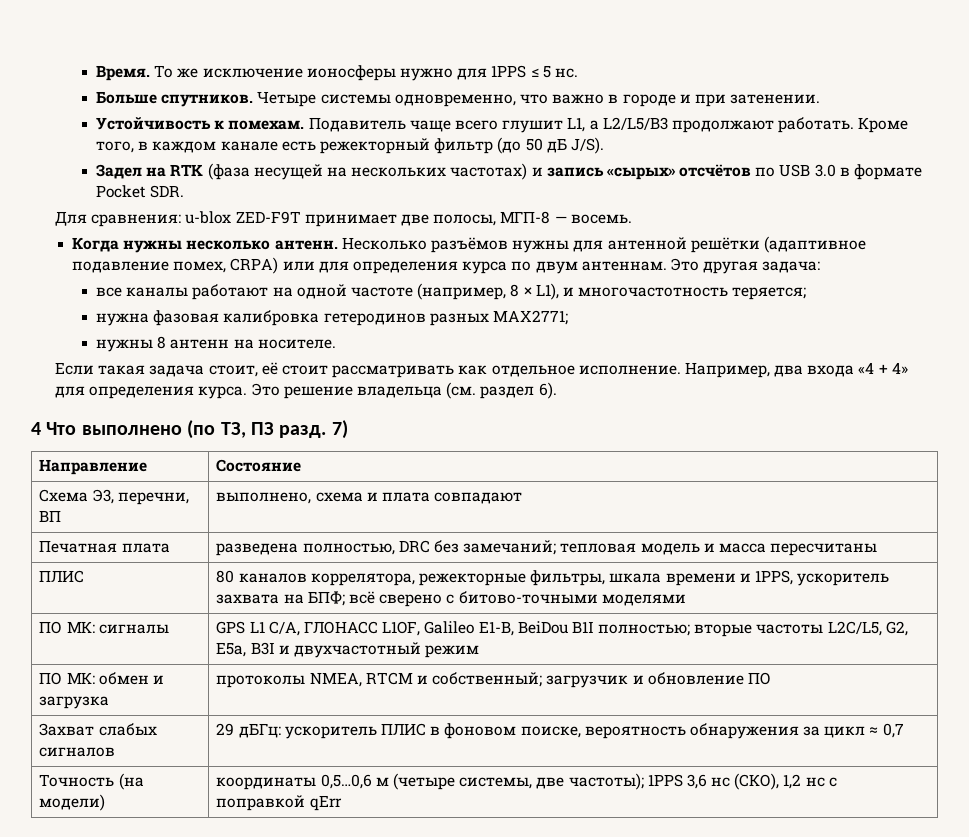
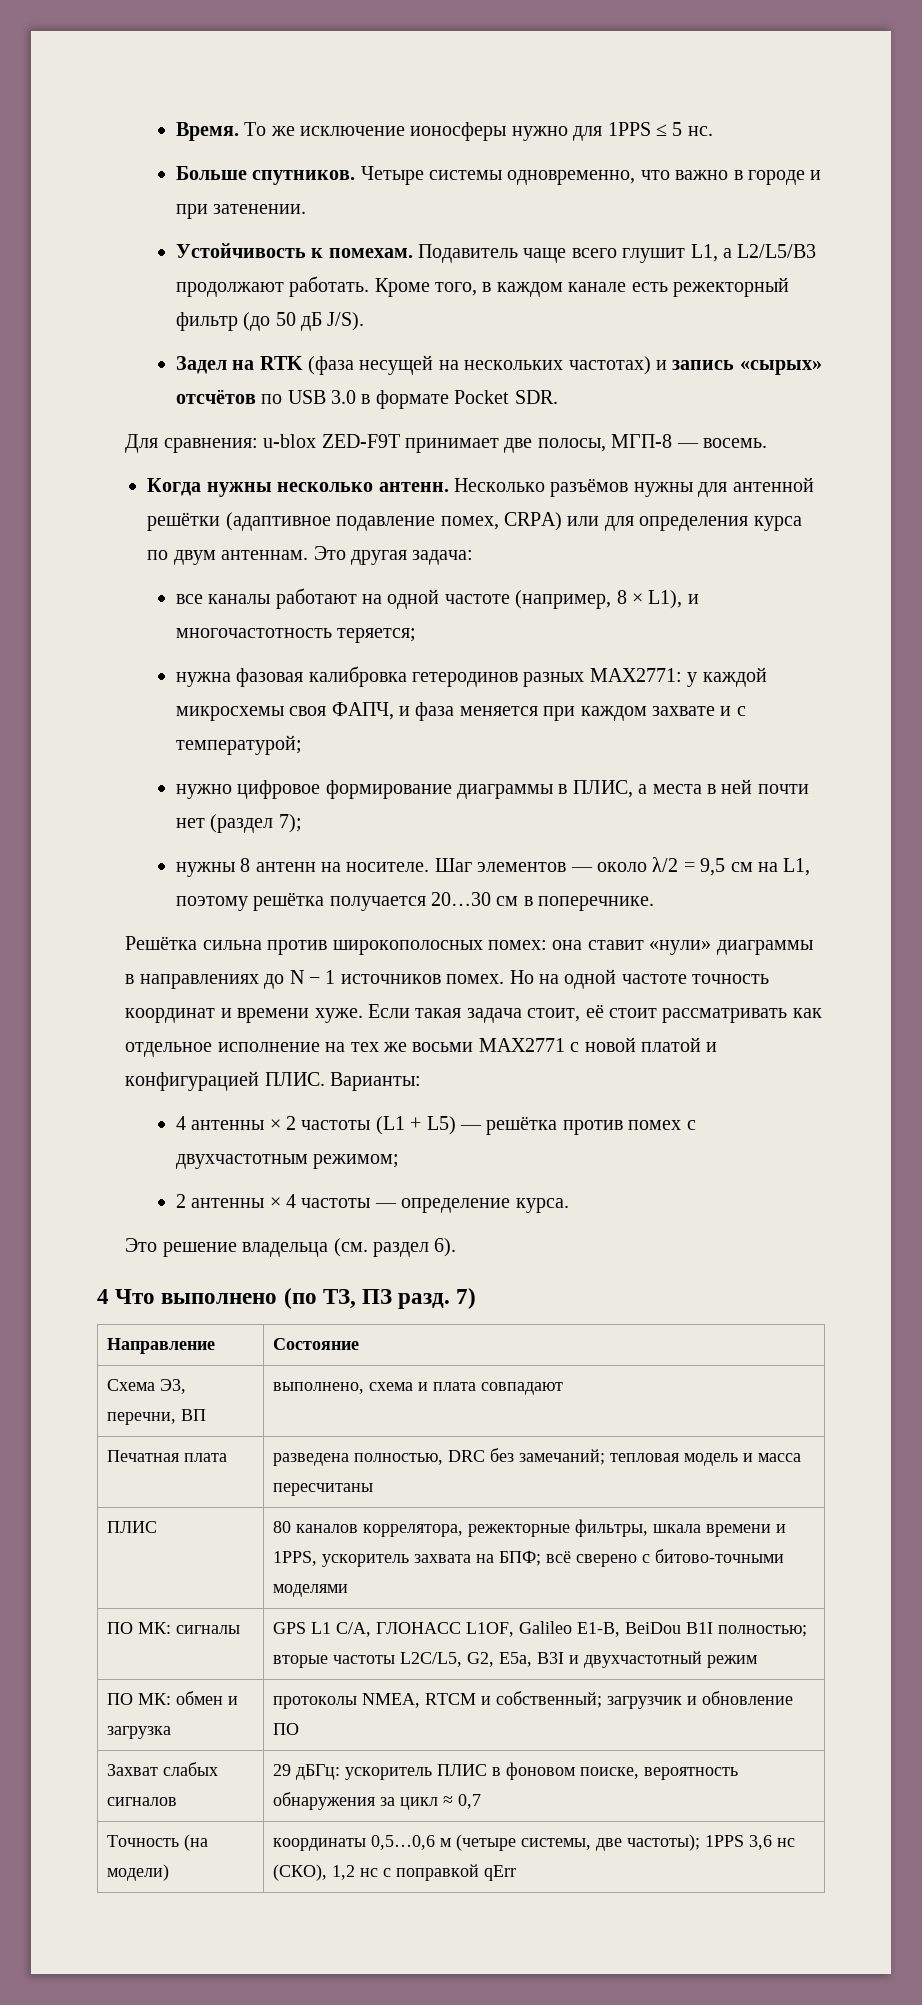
[493,310,569,325] MAX2771; -> [589,667,767,687] [175,702,746,721] [175,735,302,755] [175,779,809,799] [175,814,302,833] MAX2771: у каждой микросхемы своя ФАПЧ, и фаза меняется при каждом захвате и с температурой; // нужно цифровое формирование диаграммы в ПЛИС, а места в ней почти нет (раздел 7);
(336, 344) // -> [434,857,811,876] [175,892,655,911] [125,936,813,955] [125,969,770,989] [125,1008,363,1023] Шаг элементов — около λ/2 = 9,5 см на L1, поэтому решётка получается 20…30 см в поперечнике. // Решётка сильна против широкополосных помех: она ставит «нули» диаграммы в направлениях до N − 1 источников помех. Но на одной частоте точность координат и времени хуже.
[578,362,908,378] [55,386,195,399] исполнение. Например, два входа «4 + 4» для определения -> [217,1037,718,1052] [125,1071,422,1091] [175,1116,696,1135] [175,1154,400,1169] [175,1194,511,1213] исполнение на тех же восьми MAX2771 с новой платой и конфигурацией ПЛИС. Варианты: // 4 антенны × 2 частоты (L1 + L5) — решётка против помех с двухчастотным режимом; // 2 антенны × 4 частоты — определение
(248, 392) none -> (569, 1205) //

